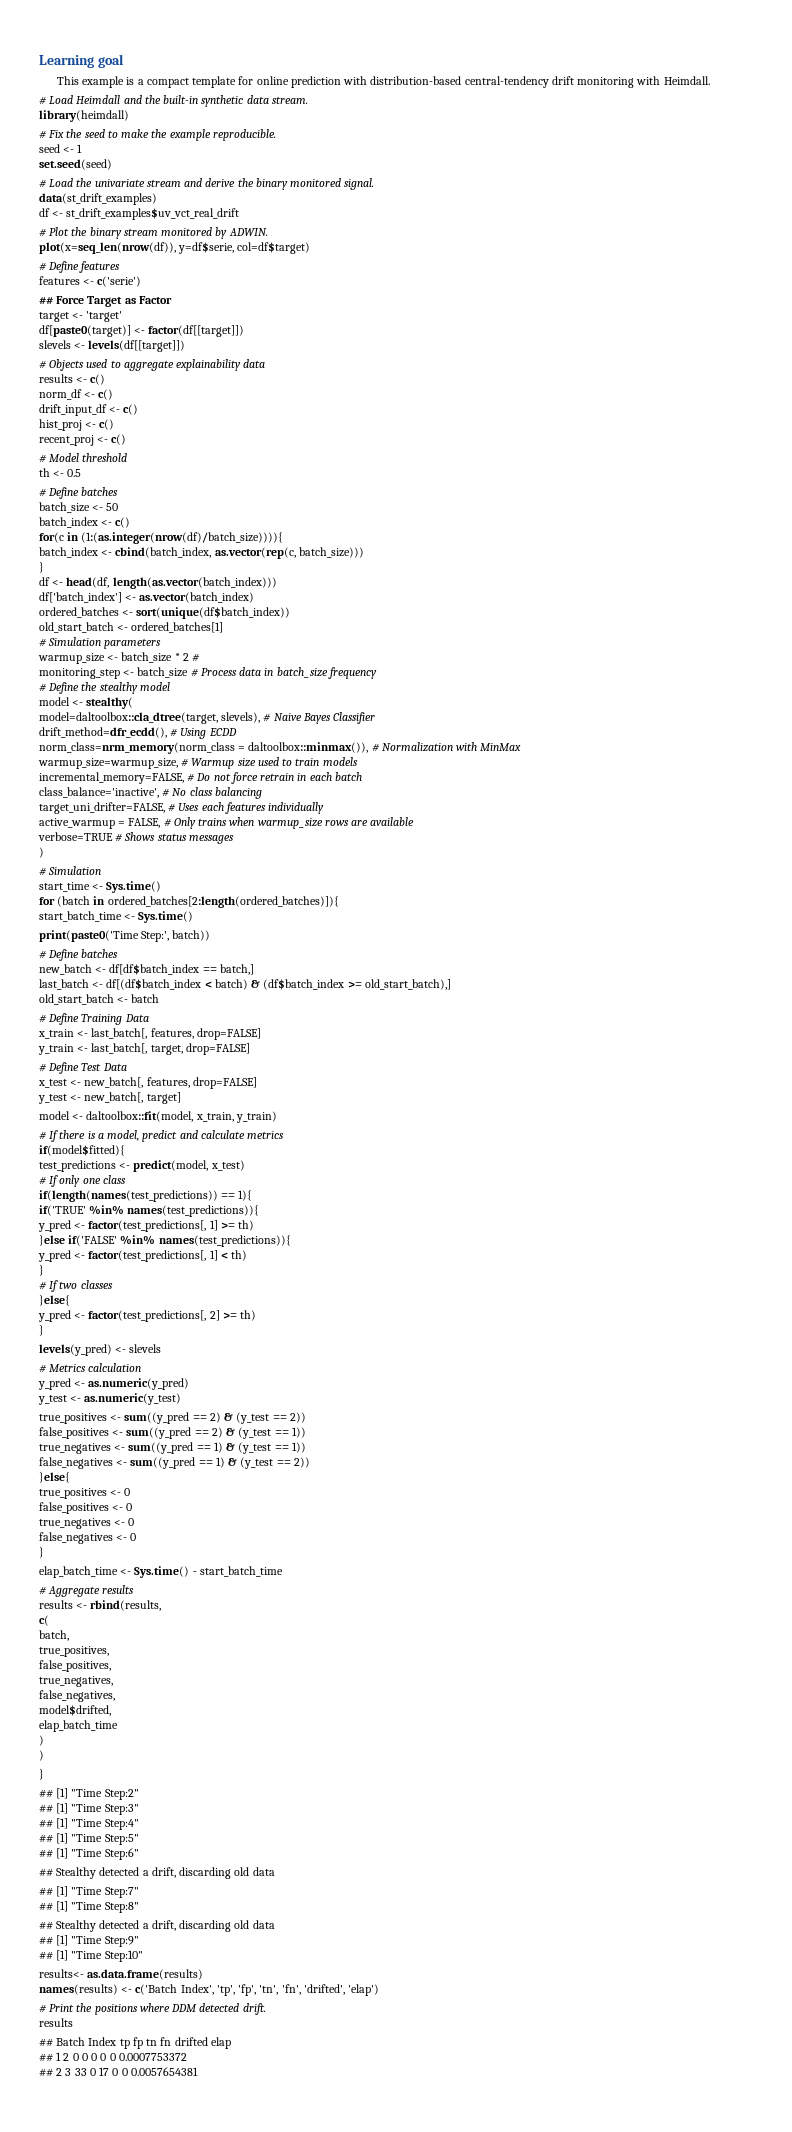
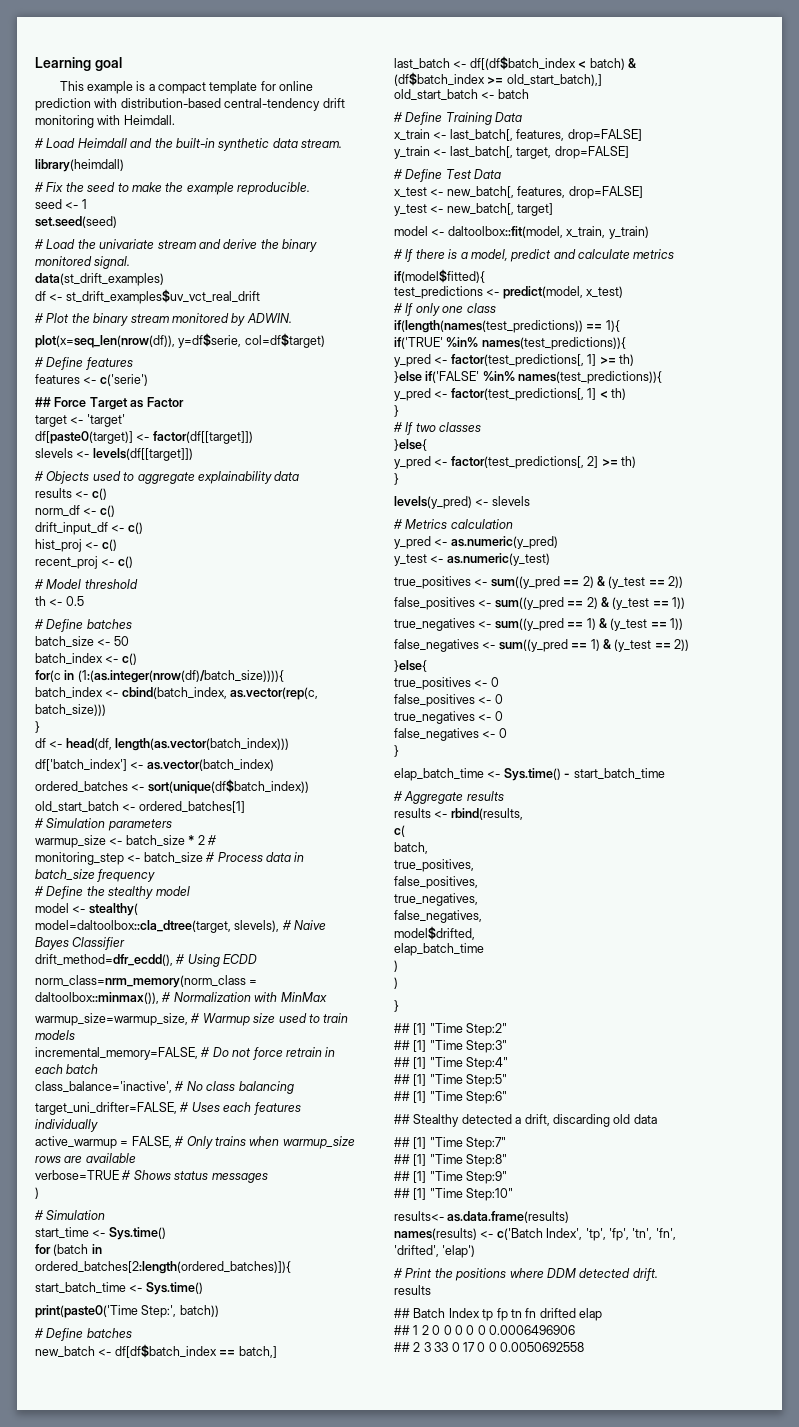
[39,1920,275,1932] // ## Stealthy detected a drift, discarding old data -> (508, 1160) none
[118,2053,187,2061] 0.0007753372 -> [489,1325,575,1335] 0.0006496906
[130,2067,198,2076] 0.0057654381 -> [500,1342,584,1352] 0.0050692558

